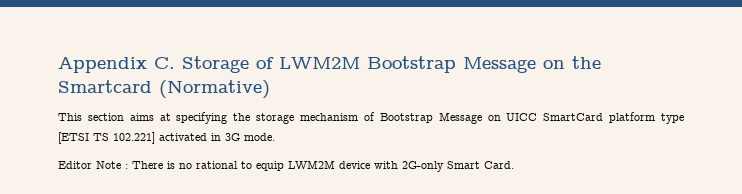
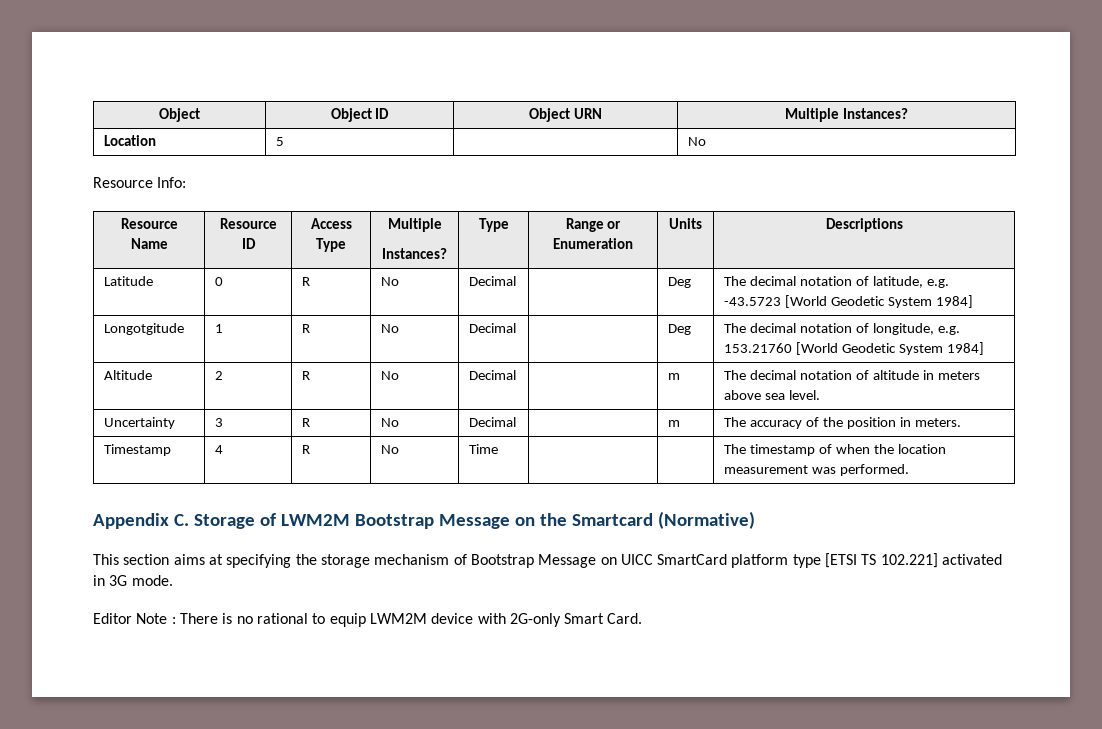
(58, 65) none -> [159,108,200,122] [330,108,390,122] [529,108,602,122] [785,108,908,122] [104,135,157,146] [276,137,285,146] [688,137,707,146] [93,177,187,188] [120,218,178,229] [130,238,168,249] [219,218,277,229] [241,238,256,249] [310,218,352,229] [316,238,346,252] [387,218,442,232] [382,248,447,259] [478,218,509,232] [565,218,622,232] [553,238,633,249] [669,218,702,229] [825,218,903,232] [104,276,154,286] [215,277,224,286] [302,277,311,286] [381,277,400,286] [469,276,517,286] [668,277,692,288] [724,276,949,288] [724,295,973,308] [104,323,185,335] [215,324,224,333] [302,324,311,333] [381,324,400,333] [469,323,517,333] [668,324,692,335] [724,323,960,335] [724,342,984,355] [104,370,153,380] [215,371,224,380] [302,371,311,380] [381,371,400,380] [469,370,517,380] [668,373,681,380] [724,370,980,380] [724,390,820,400] [104,417,176,429] [215,418,224,427] [302,418,311,427] [381,418,400,427] [469,417,517,427] [668,420,681,427] [724,417,961,429] [104,444,172,456] [215,445,224,454] [302,445,311,454] [381,445,400,454] [469,444,499,454] [724,444,946,456] [724,464,909,476] Object | Object ID | Object URN | Multiple Instances? // Location | 5 | | No // Resource Info: // Resource Name | Resource ID | Access Type | Multiple // Instances? | Type | Range or Enumeration | Units | Descriptions // Latitude | 0 | R | No | Decimal | | Deg | The decimal notation of latitude, e.g. -43.5723 [World Geodetic System 1984] // Longotgitude | 1 | R | No | Decimal | | Deg | The decimal notation of longitude, e.g. 153.21760 [World Geodetic System 1984] // Altitude | 2 | R | No | Decimal | | m | The decimal notation of altitude in meters above sea level. // Uncertainty | 3 | R | No | Decimal | | m | The accuracy of the position in meters. // Timestamp | 4 | R | No | Time | | | The timestamp of when the location measurement was performed. //

